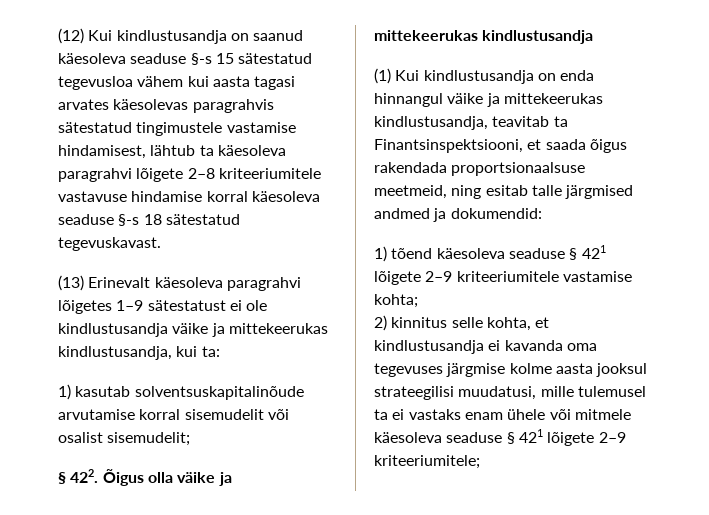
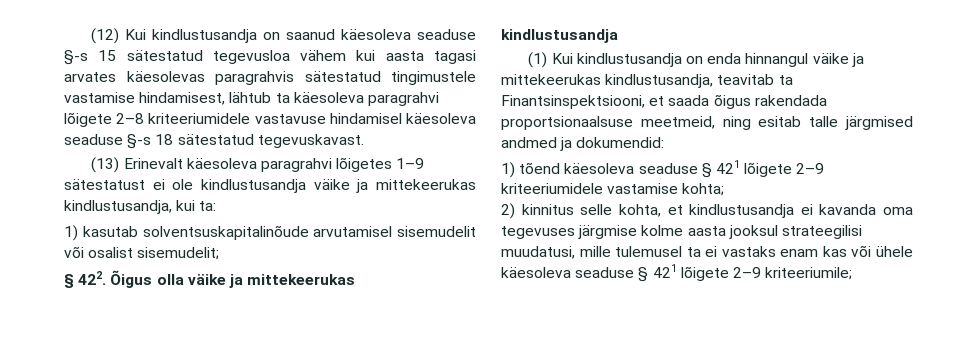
[218,168,321,179] [58,191,248,202] kriteeriumitele vastavuse hindamise korral -> [148,113,402,124] kriteeriumidele vastavuse hindamisel
[58,409,181,420] arvutamise korral -> [313,226,393,237] arvutamisel
[456,271,559,282] kriteeriumitele -> [501,183,603,194] kriteeriumidele
[507,409,631,420] [374,429,626,446] [374,455,480,469] ühele või mitmele käesoleva seaduse § 421 lõigete 2–9 kriteeriumitele; -> [822,245,913,257] [501,264,853,282] kas või ühele käesoleva seaduse § 421 lõigete 2–9 kriteeriumile;

